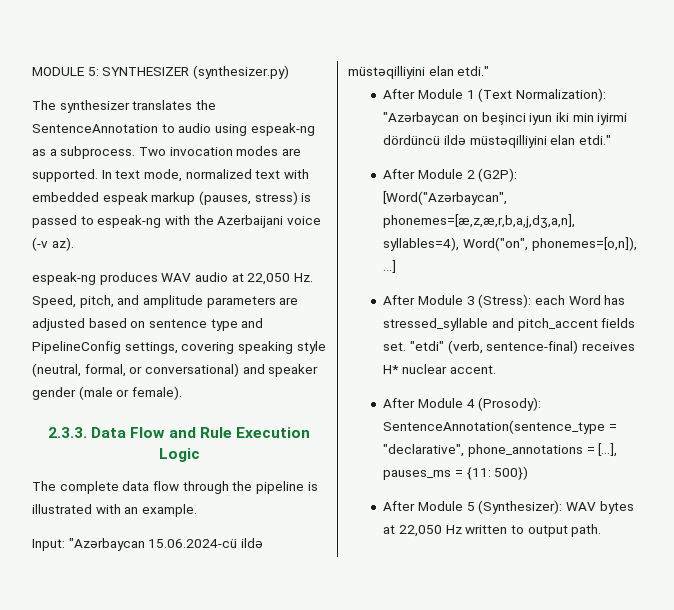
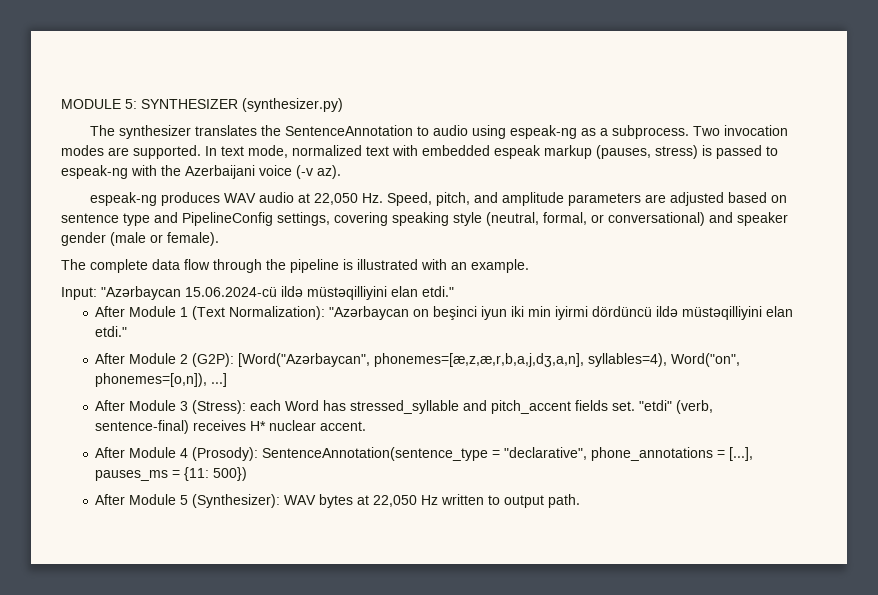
[48,427,310,438] [158,448,200,462] // 2.3.3. Data Flow and Rule Execution Logic -> (219, 239) none

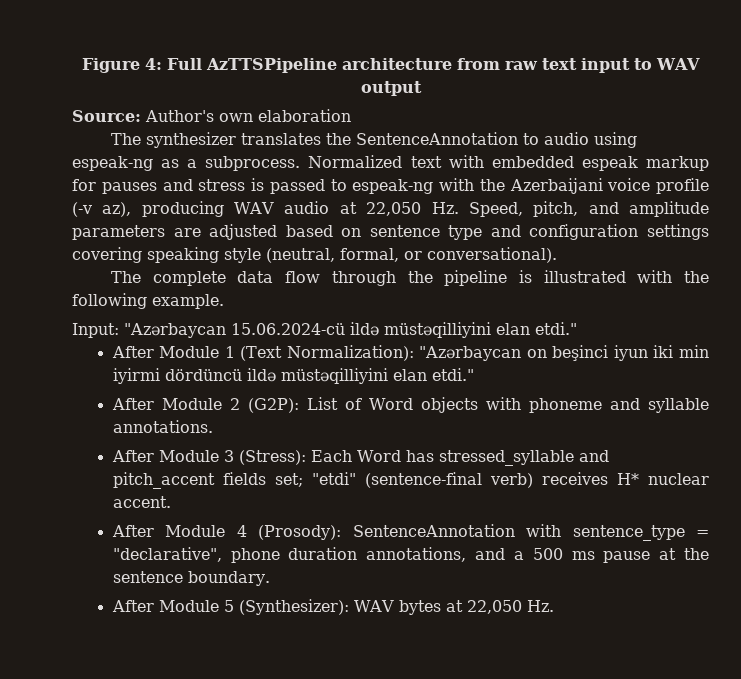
[61,98,343,112] MODULE 5: SYNTHESIZER (synthesizer.py) -> [82,58,701,73] [360,81,422,96] [72,109,351,122] Figure 4: Full AzTTSPipeline architecture from raw text input to WAV output // Source: Author's own elaboration
[692,125,788,136] [61,145,362,159] Two invocation modes are supported. In text mode, normalized -> [308,155,403,168] Normalized
[596,145,698,159] (pauses, stress) -> [72,179,246,194] for pauses and stress
[296,165,341,179] [89,192,220,206] (-v az). // espeak-ng produces -> [656,178,709,194] [72,201,224,217] profile (-v az), producing
[182,212,330,226] PipelineConfig settings, -> [529,224,709,240] configuration settings
[608,212,788,226] [61,232,219,246] conversational) and speaker gender (male or female). -> [427,247,557,263] conversational).
[451,262,467,270] an -> [684,271,709,283] [72,293,147,309] the following
[238,353,741,367] [95,373,228,387] [Word("Azərbaycan", phonemes=[æ,z,æ,r,b,a,j,dʒ,a,n], syllables=4), Word("on", phonemes=[o,n]), ...] -> [306,397,709,413] [112,420,213,433] List of Word objects with phoneme and syllable annotations.
[250,400,282,411] each -> [310,450,352,462] Each
[612,400,714,414] [95,420,190,434] set. "etdi" (verb, sentence-final) -> [274,472,533,488] set; "etdi" (sentence-final verb)
[262,447,754,461] [95,467,248,481] SentenceAnnotation(sentence_type = "declarative", phone_annotations = [...], pauses_ms = {11: 500}) -> [352,524,709,541] [112,547,709,563] [112,571,270,586] SentenceAnnotation with sentence_type = "declarative", phone duration annotations, and a 500 ms pause at the sentence boundary.
[421,494,581,508] Hz written to output path. -> [526,600,554,612] Hz.

